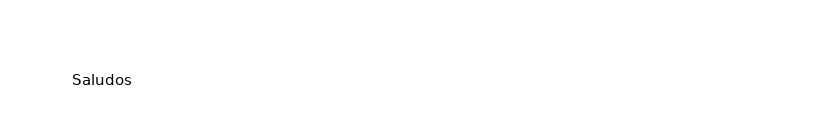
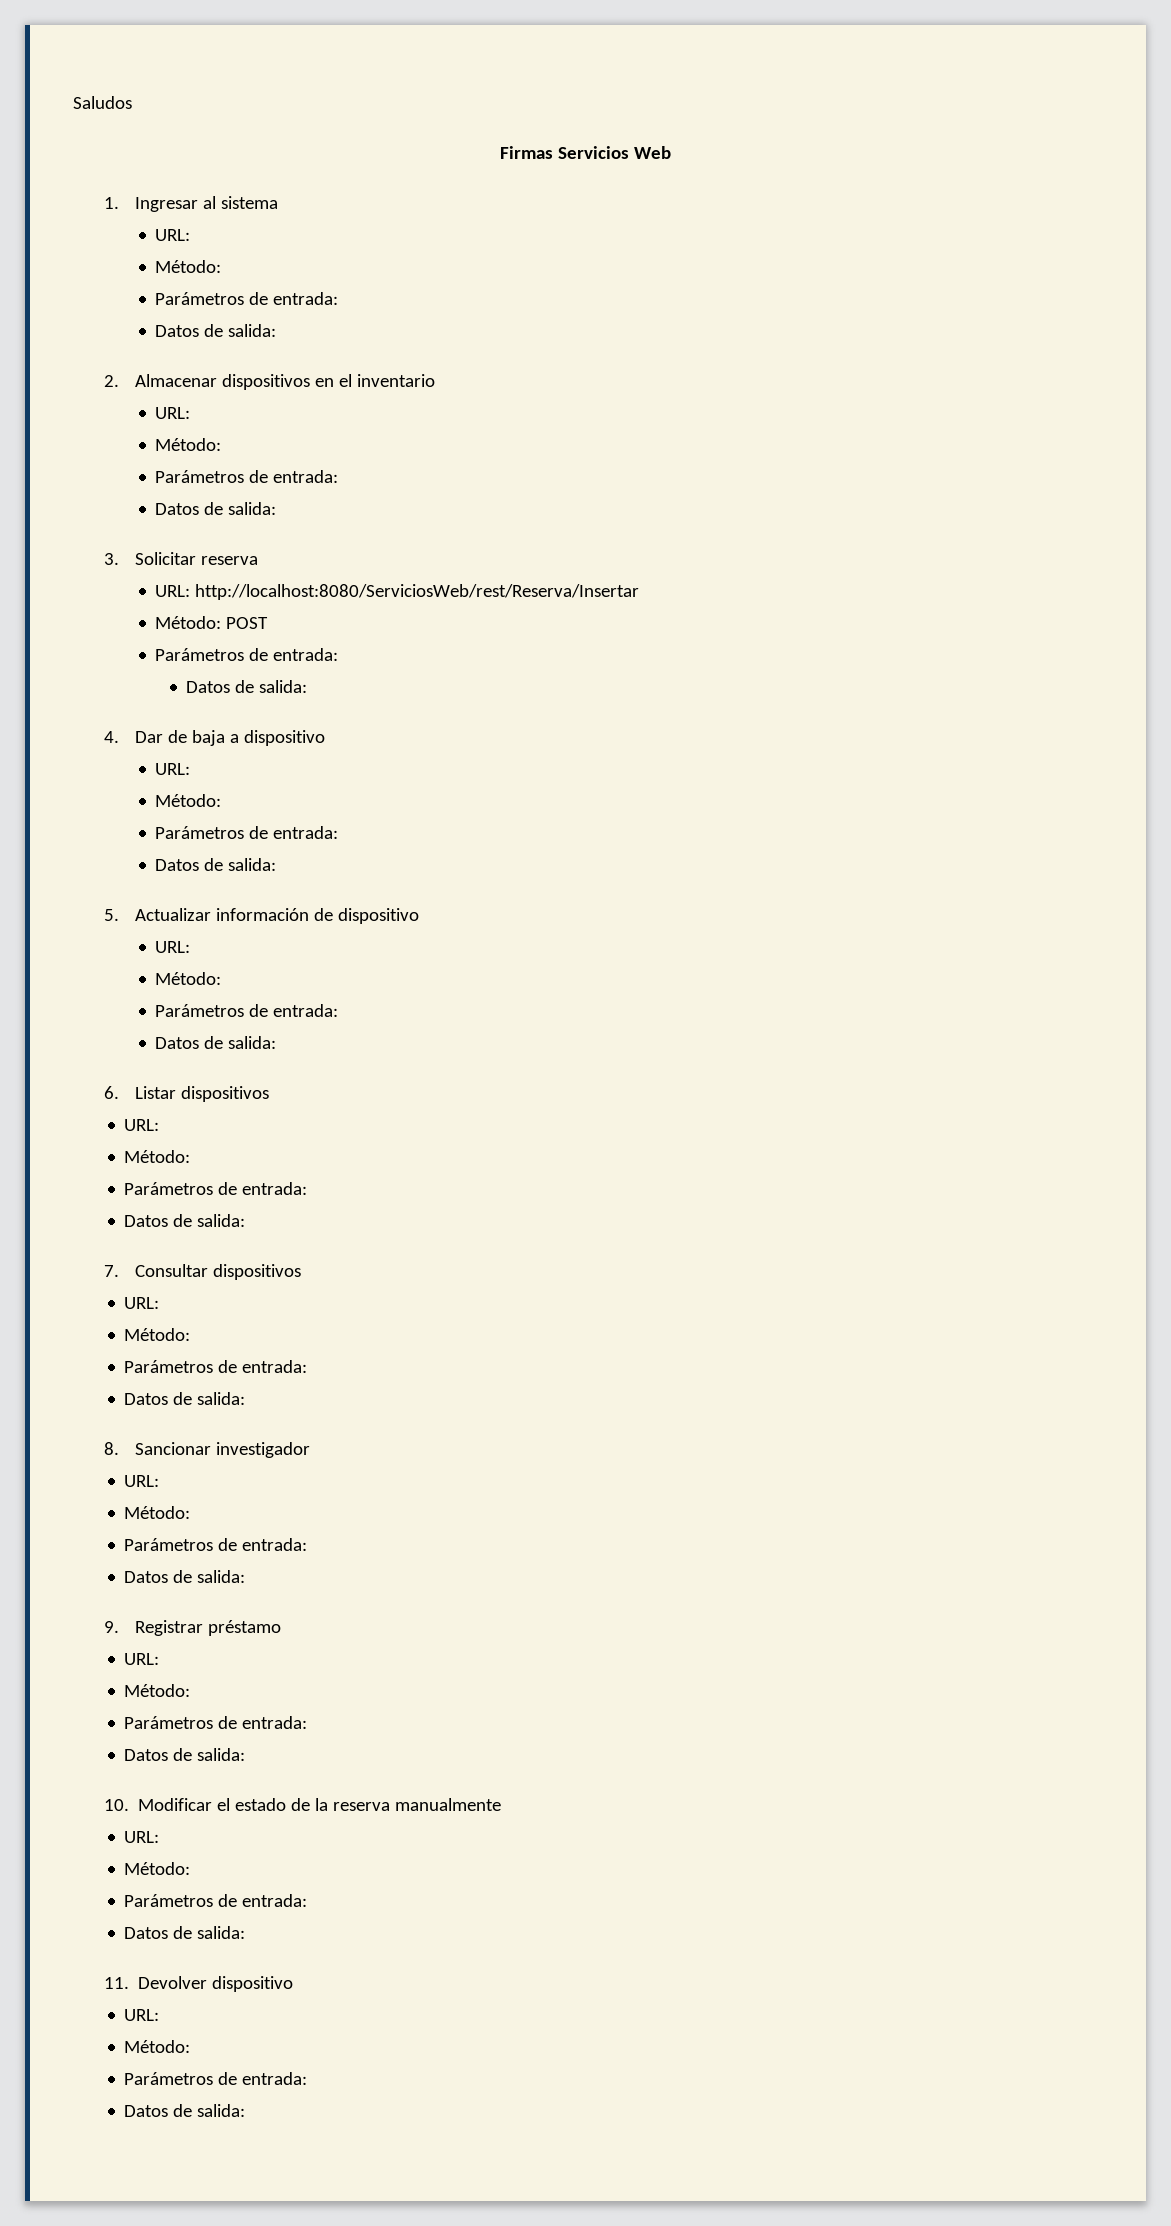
(132, 79) none -> [500,146,671,159] [103,196,278,212] [155,229,191,241] [155,260,222,273] [155,292,339,305] [155,324,277,337] [103,374,435,390] [155,407,191,419] [155,438,222,451] [155,470,339,483] [155,502,277,515] [103,552,258,565] [155,584,640,600] [155,616,269,629] [155,648,339,661] [186,680,308,693] [103,730,325,746] [155,763,191,775] [155,794,222,807] [155,826,339,839] [155,858,277,871] [103,908,419,924] [155,941,191,953] [155,972,222,985] [155,1004,339,1017] [155,1036,277,1049] [103,1086,269,1102] [124,1119,160,1131] [124,1150,191,1163] [124,1182,308,1195] [124,1214,246,1227] [103,1264,301,1280] [124,1297,160,1309] [124,1328,191,1341] [124,1360,308,1373] [124,1392,246,1405] [103,1442,310,1458] [124,1475,160,1487] [124,1506,191,1519] [124,1538,308,1551] [124,1570,246,1583] [103,1620,281,1636] [124,1653,160,1665] [124,1684,191,1697] [124,1716,308,1729] [124,1748,246,1761] [103,1798,502,1811] [124,1831,160,1843] [124,1862,191,1875] [124,1894,308,1907] [124,1926,246,1939] [103,1976,294,1992] [124,2009,160,2021] [124,2040,191,2053] [124,2072,308,2085] [124,2104,246,2117] // Firmas Servicios Web // 1. Ingresar al sistema // URL: // Método: // Parámetros de entrada: // Datos de salida: // 2. Almacenar dispositivos en el inventario // URL: // Método: // Parámetros de entrada: // Datos de salida: // 3. Solicitar reserva // URL: http://localhost:8080/ServiciosWeb/rest/Reserva/Insertar // Método: POST // Parámetros de entrada: // Datos de salida: // 4. Dar de baja a dispositivo // URL: // Método: // Parámetros de entrada: // Datos de salida: // 5. Actualizar información de dispositivo // URL: // Método: // Parámetros de entrada: // Datos de salida: // 6. Listar dispositivos // URL: // Método: // Parámetros de entrada: // Datos de salida: // 7. Consultar dispositivos // URL: // Método: // Parámetros de entrada: // Datos de salida: // 8. Sancionar investigador // URL: // Método: // Parámetros de entrada: // Datos de salida: // 9. Registrar préstamo // URL: // Método: // Parámetros de entrada: // Datos de salida: // 10. Modificar el estado de la reserva manualmente // URL: // Método: // Parámetros de entrada: // Datos de salida: // 11. Devolver dispositivo // URL: // Método: // Parámetros de entrada: // Datos de salida:

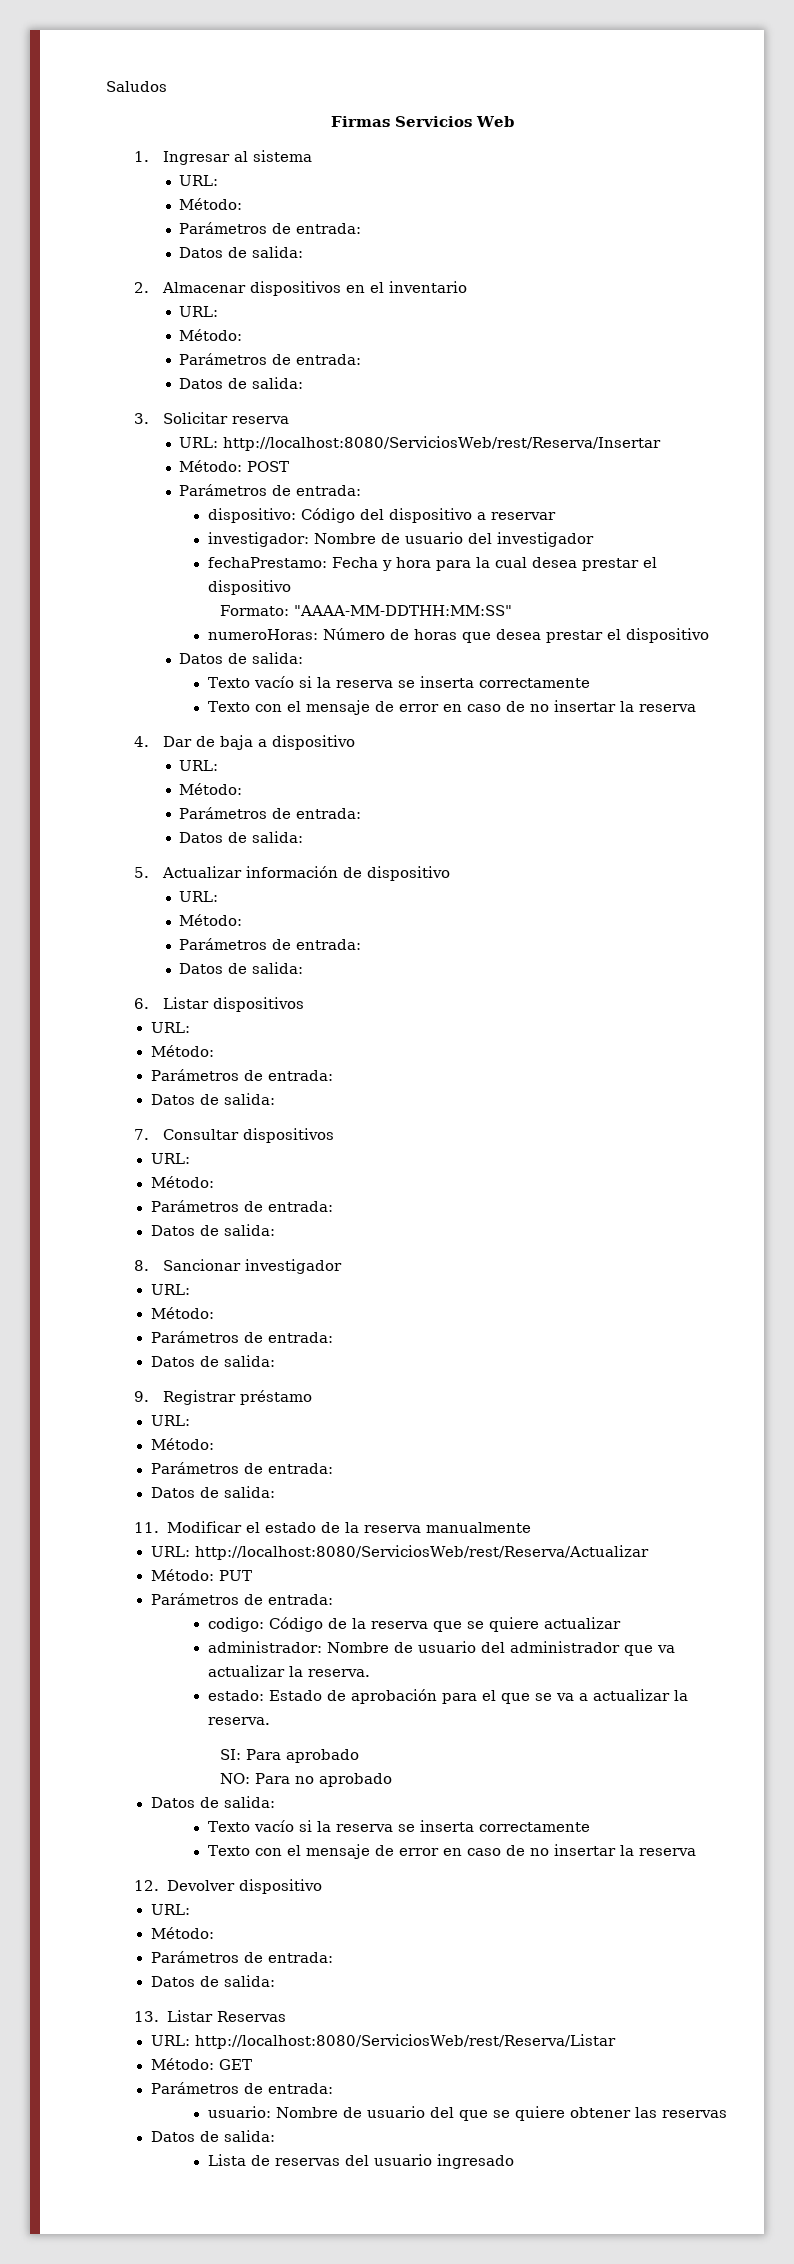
[186,680,308,693] Datos de salida: -> [207,508,556,523] [207,532,594,547] [207,557,657,571] [207,580,291,595] [219,605,512,616] [207,628,709,643] [179,652,304,664] [207,676,590,688] [207,700,696,715] dispositivo: Código del dispositivo a reservar // investigador: Nombre de usuario del investigador // fechaPrestamo: Fecha y hora para la cual desea prestar el dispositivo // Formato: "AAAA-MM-DDTHH:MM:SS" // numeroHoras: Número de horas que desea prestar el dispositivo // Datos de salida: // Texto vacío si la reserva se inserta correctamente // Texto con el mensaje de error en caso de no insertar la reserva
[103,1799,129,1811] 10. -> [134,1522,160,1533] 11.
[124,1862,191,1875] [124,1894,308,1907] [124,1926,246,1939] [103,1977,129,1989] // Método: // Parámetros de entrada: // Datos de salida: // 11. -> [194,1545,649,1560] [150,1569,252,1581] [150,1593,333,1605] [207,1617,621,1632] [207,1641,675,1656] [207,1665,370,1677] [207,1689,688,1704] [207,1717,270,1725] [219,1749,359,1763] [219,1773,392,1787] [150,1796,275,1808] [207,1820,590,1832] [207,1844,696,1859] [134,1880,160,1891] http://localhost:8080/ServiciosWeb/rest/Reserva/Actualizar // Método: PUT // Parámetros de entrada: // codigo: Código de la reserva que se quiere actualizar // administrador: Nombre de usuario del administrador que va actualizar la reserva. // estado: Estado de aprobación para el que se va a actualizar la reserva. // SI: Para aprobado // NO: Para no aprobado // Datos de salida: // Texto vacío si la reserva se inserta correctamente // Texto con el mensaje de error en caso de no insertar la reserva // 12.
(246, 2110) none -> [134,2010,286,2022] [150,2034,616,2049] [150,2058,252,2070] [150,2082,333,2094] [207,2106,727,2121] [150,2130,275,2142] [207,2154,514,2169] // 13. Listar Reservas // URL: http://localhost:8080/ServiciosWeb/rest/Reserva/Listar // Método: GET // Parámetros de entrada: // usuario: Nombre de usuario del que se quiere obtener las reservas // Datos de salida: // Lista de reservas del usuario ingresado

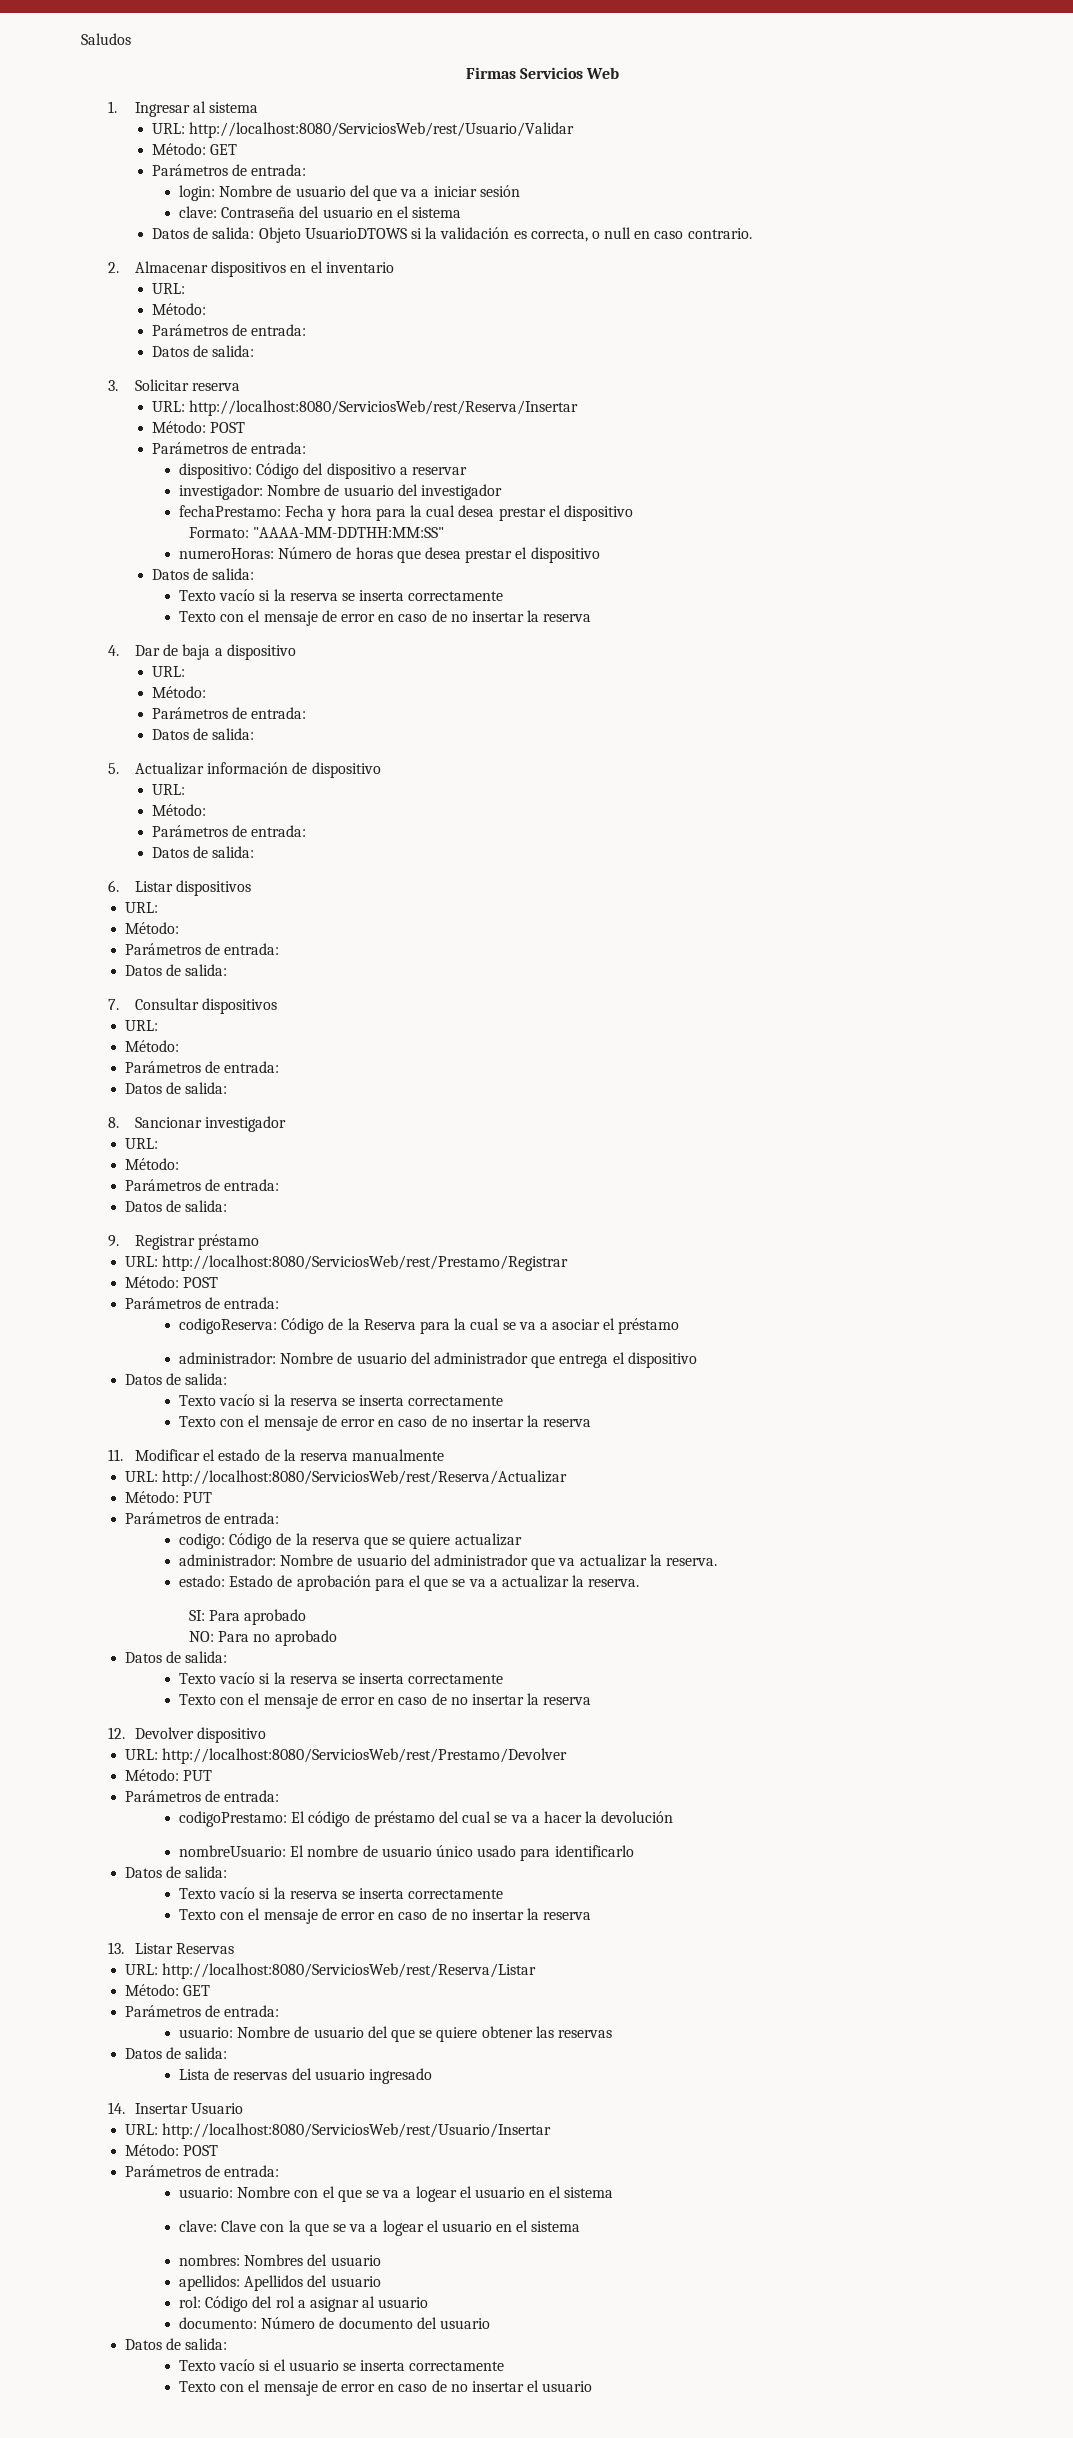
[179,198,243,210] [179,222,362,234] [179,246,304,258] // Método: // Parámetros de entrada: // Datos de salida: -> [189,122,575,138] [152,143,238,155] [152,164,307,176] [179,185,520,201] [179,206,462,218] [152,227,752,243] http://localhost:8080/ServiciosWeb/rest/Usuario/Validar // Método: GET // Parámetros de entrada: // login: Nombre de usuario del que va a iniciar sesión // clave: Contraseña del usuario en el sistema // Datos de salida: Objeto UsuarioDTOWS si la validación es correcta, o null en caso contrario.
[150,1438,214,1450] [150,1462,333,1474] [150,1486,275,1498] // Método: // Parámetros de entrada: // Datos de salida: -> [162,1255,569,1271] [125,1276,219,1288] [125,1297,280,1309] [179,1318,680,1334] [179,1352,697,1368] [125,1373,228,1385] [179,1394,504,1406] [179,1415,592,1431] http://localhost:8080/ServiciosWeb/rest/Prestamo/Registrar // Método: POST // Parámetros de entrada: // codigoReserva: Código de la Reserva para la cual se va a asociar el préstamo // administrador: Nombre de usuario del administrador que entrega el dispositivo // Datos de salida: // Texto vacío si la reserva se inserta correctamente // Texto con el mensaje de error en caso de no insertar la reserva
[150,1927,214,1939] [150,1951,333,1963] [150,1975,275,1987] // Método: // Parámetros de entrada: // Datos de salida: -> [162,1748,568,1764] [125,1769,213,1781] [125,1790,280,1802] [179,1811,674,1827] [179,1845,634,1861] [125,1866,228,1878] [179,1887,504,1899] [179,1908,592,1924] http://localhost:8080/ServiciosWeb/rest/Prestamo/Devolver // Método: PUT // Parámetros de entrada: // codigoPrestamo: El código de préstamo del cual se va a hacer la devolución // nombreUsuario: El nombre de usuario único usado para identificarlo // Datos de salida: // Texto vacío si la reserva se inserta correctamente // Texto con el mensaje de error en caso de no insertar la reserva
(514, 2161) none -> [108,2102,244,2114] [125,2123,552,2139] [125,2144,219,2156] [125,2165,280,2177] [179,2186,614,2202] [179,2220,581,2236] [179,2254,381,2266] [179,2275,381,2291] [179,2296,429,2312] [179,2317,490,2329] [125,2338,228,2350] [179,2359,505,2371] [179,2380,593,2396] // 14. Insertar Usuario // URL: http://localhost:8080/ServiciosWeb/rest/Usuario/Insertar // Método: POST // Parámetros de entrada: // usuario: Nombre con el que se va a logear el usuario en el sistema // clave: Clave con la que se va a logear el usuario en el sistema // nombres: Nombres del usuario // apellidos: Apellidos del usuario // rol: Código del rol a asignar al usuario // documento: Número de documento del usuario // Datos de salida: // Texto vacío si el usuario se inserta correctamente // Texto con el mensaje de error en caso de no insertar el usuario

